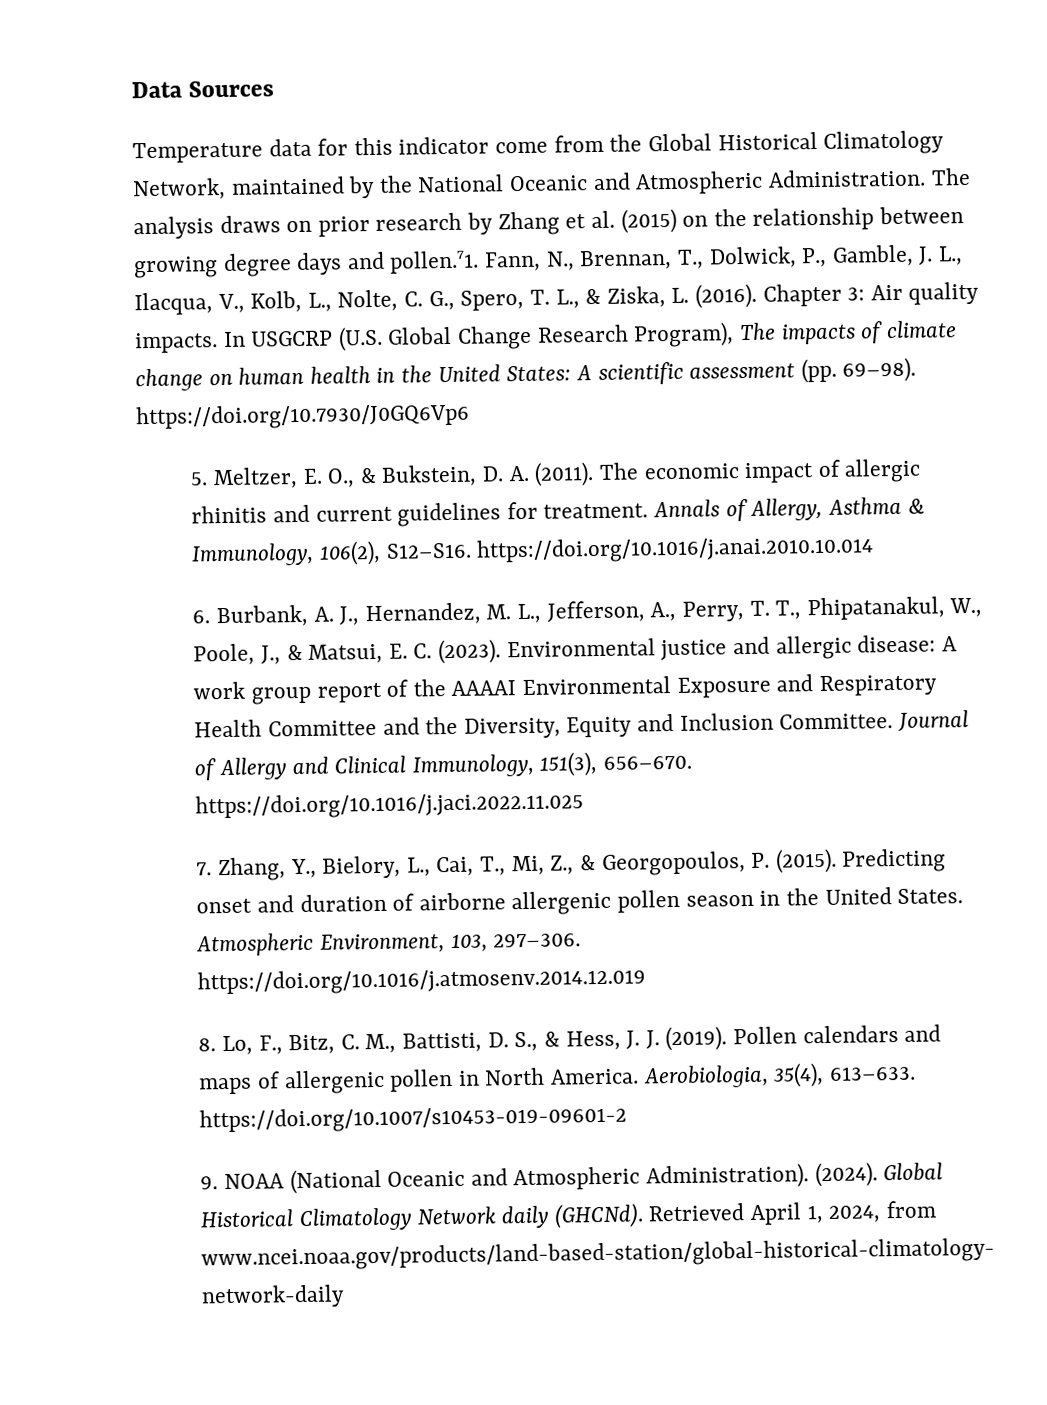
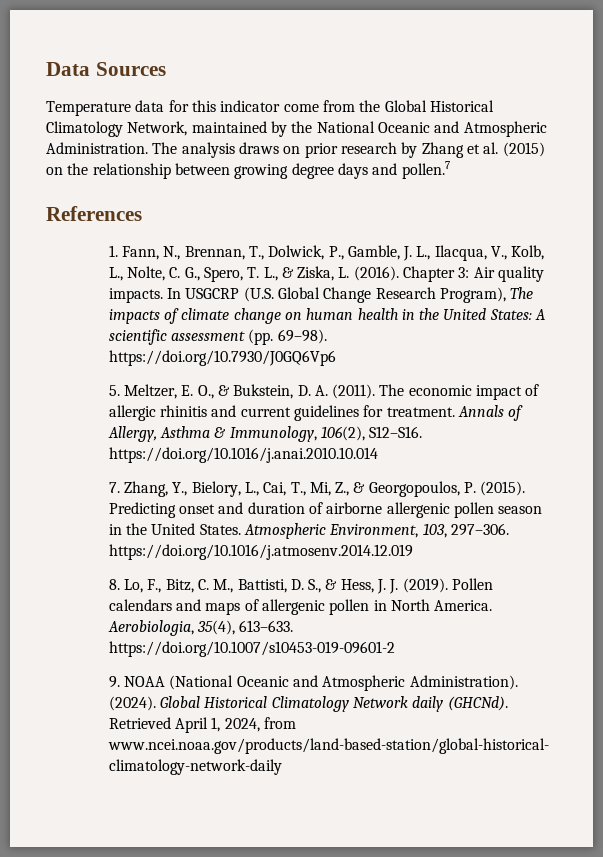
[389,250,480,274] pollen.71. -> [401,161,450,179] [46,206,142,221] [108,245,118,257] pollen.7 // References // 1.
[192,596,983,628] [193,634,958,666] [193,674,937,705] [194,710,969,739] [194,752,693,781] [195,791,585,820] // 6. Burbank, A. J., Hernandez, M. L., Jefferson, A., Perry, T. T., Phipatanakul, W., Poole, J., & Matsui, E. C. (2023). Environmental justice and allergic disease: A work group report of the AAAAI Environmental Exposure and Respiratory Health Committee and the Diversity, Equity and Inclusion Committee. Journal of Allergy and Clinical Immunology, 151(3), 656–670. https://doi.org/10.1016/j.jaci.2022.11.025 -> (378, 455) none

